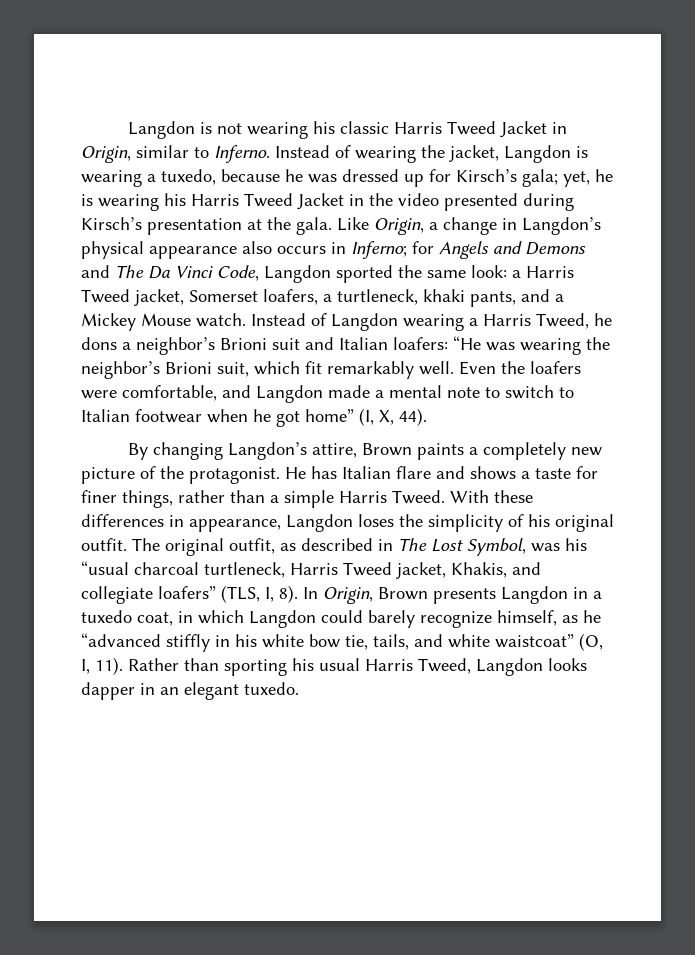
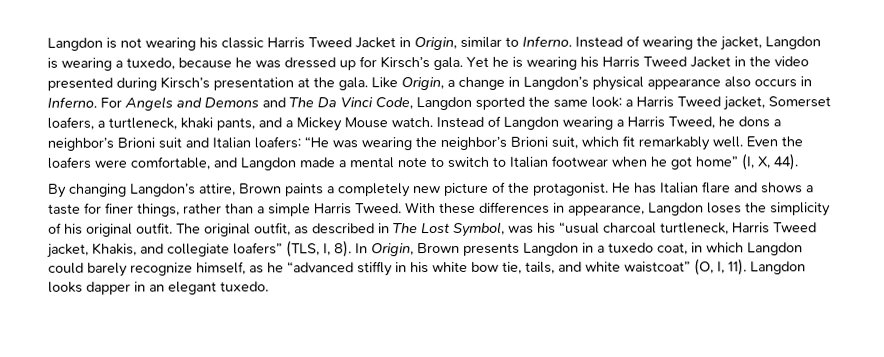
[522,169,590,187] gala; yet, -> [433,56,489,71] gala. Yet
[351,241,434,259] Inferno; for -> [47,96,122,108] Inferno. For
[128,658,471,676] Rather than sporting his usual Harris Tweed, -> (747, 267) none

